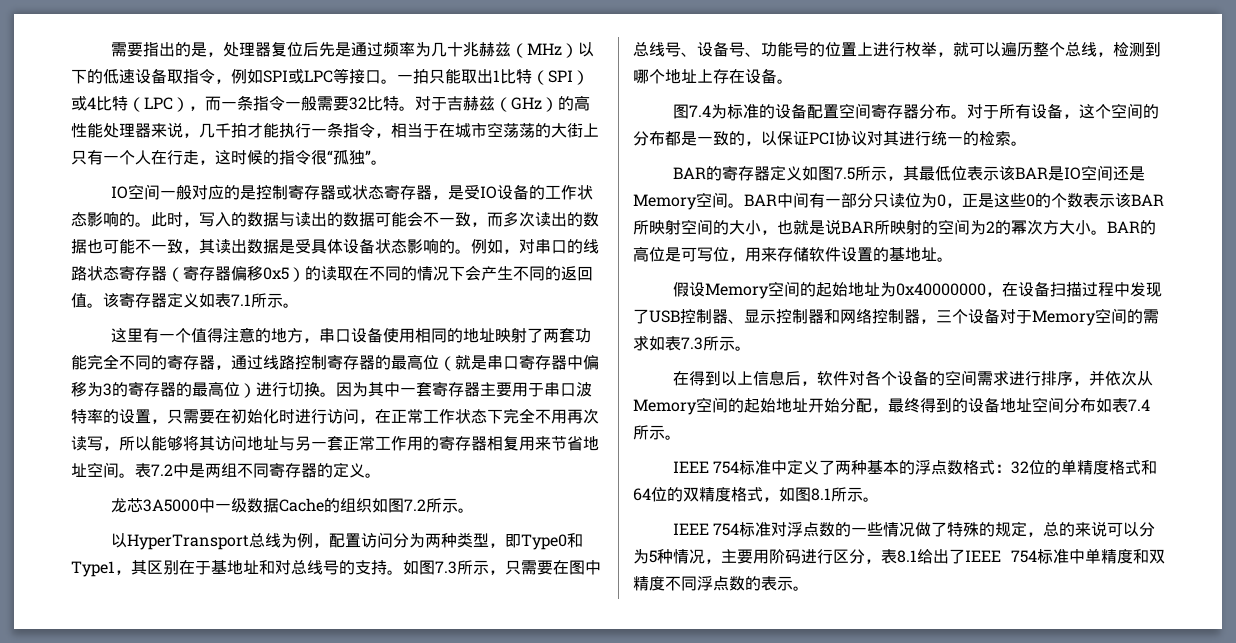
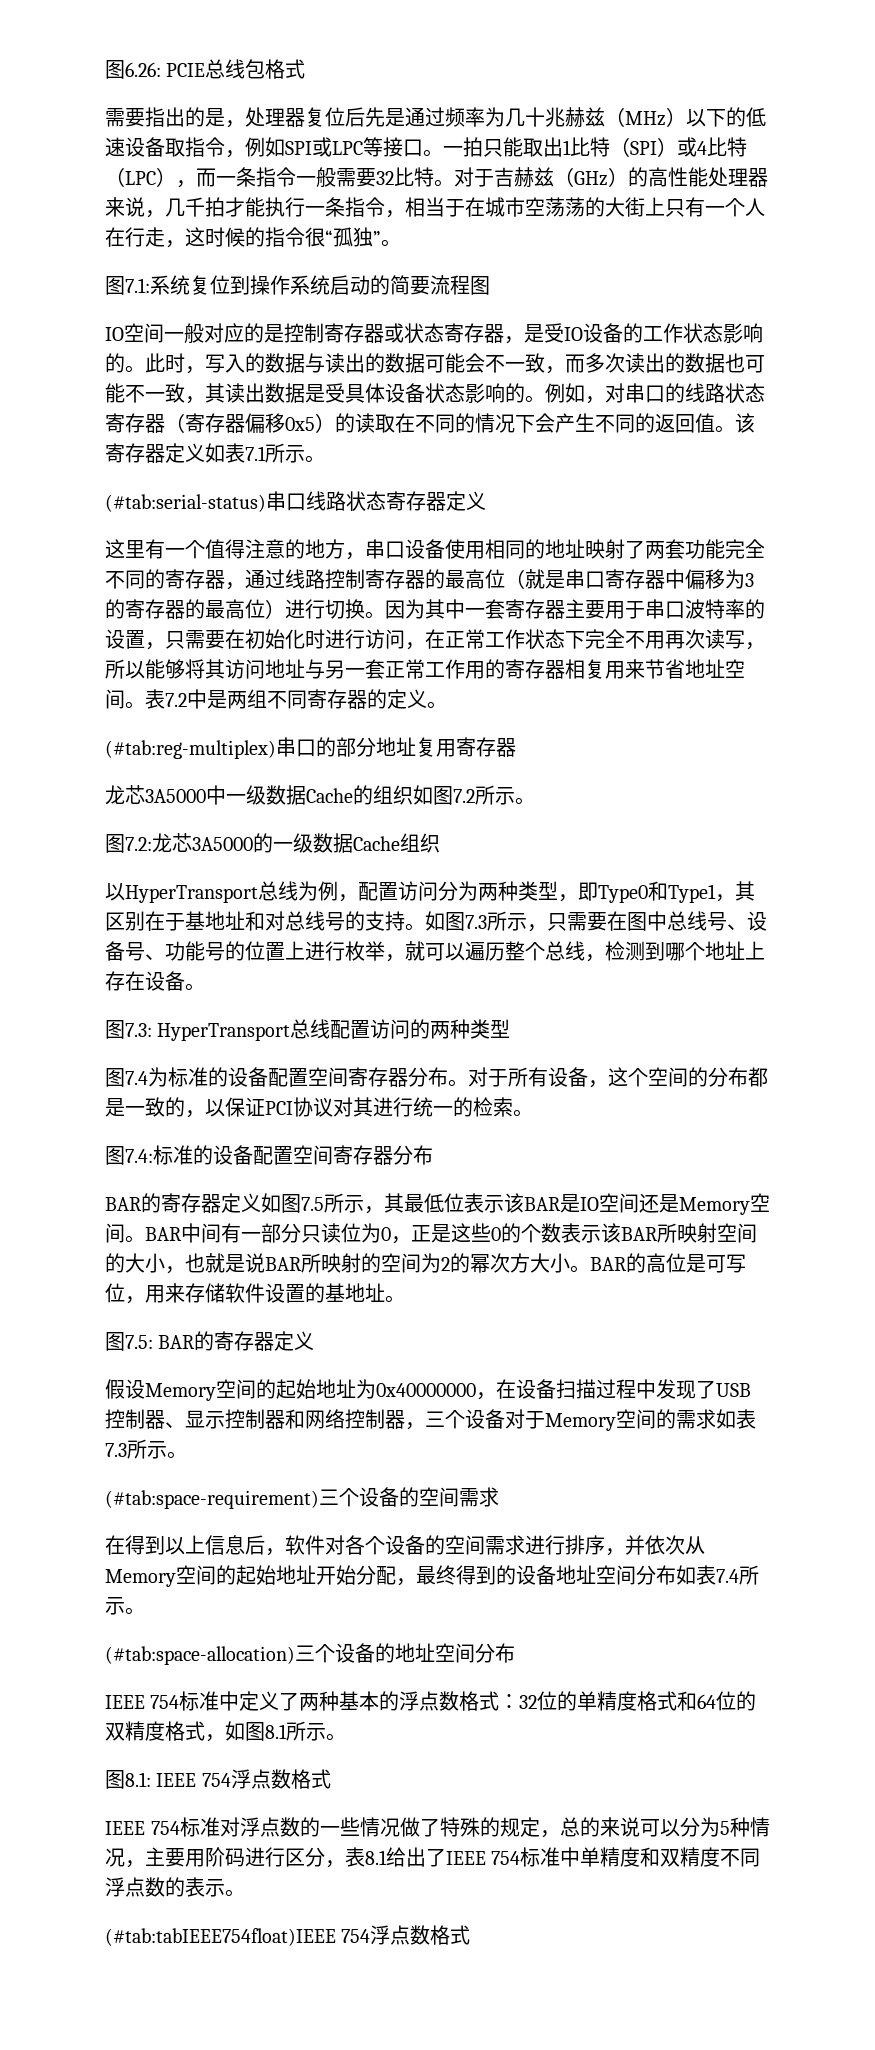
(111, 49) none -> [105,59,306,79] 图6.26: PCIE总线包格式 //
(387, 162) none -> [105,275,490,295] // 图7.1:系统复位到操作系统启动的简要流程图
(299, 305) none -> [105,491,486,512] // (#tab:serial-status)串口线路状态寄存器定义
(381, 475) none -> [105,737,516,759] // (#tab:reg-multiplex)串口的部分地址复用寄存器
(475, 510) none -> [105,833,440,853] // 图7.2:龙芯3A5000的一级数据Cache组织
(793, 81) none -> [105,1019,511,1041] // 图7.3: HyperTransport总线配置访问的两种类型
(1027, 143) none -> [105,1145,433,1165] // 图7.4:标准的设备配置空间寄存器分布
(953, 259) none -> [105,1331,315,1351] // 图7.5: BAR的寄存器定义
(751, 348) none -> [105,1487,499,1509] // (#tab:space-requirement)三个设备的空间需求
(681, 437) none -> [105,1643,515,1665] // (#tab:space-allocation)三个设备的地址空间分布
(879, 499) none -> [105,1769,331,1789] // 图8.1: IEEE 754浮点数格式
(809, 588) none -> [105,1925,471,1946] // (#tab:tabIEEE754float)IEEE 754浮点数格式

